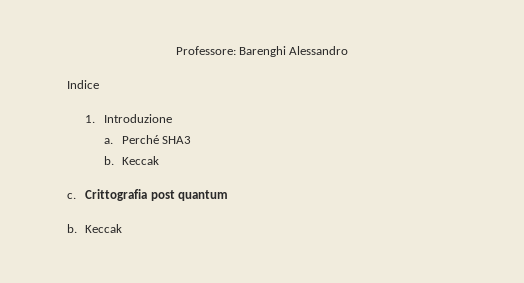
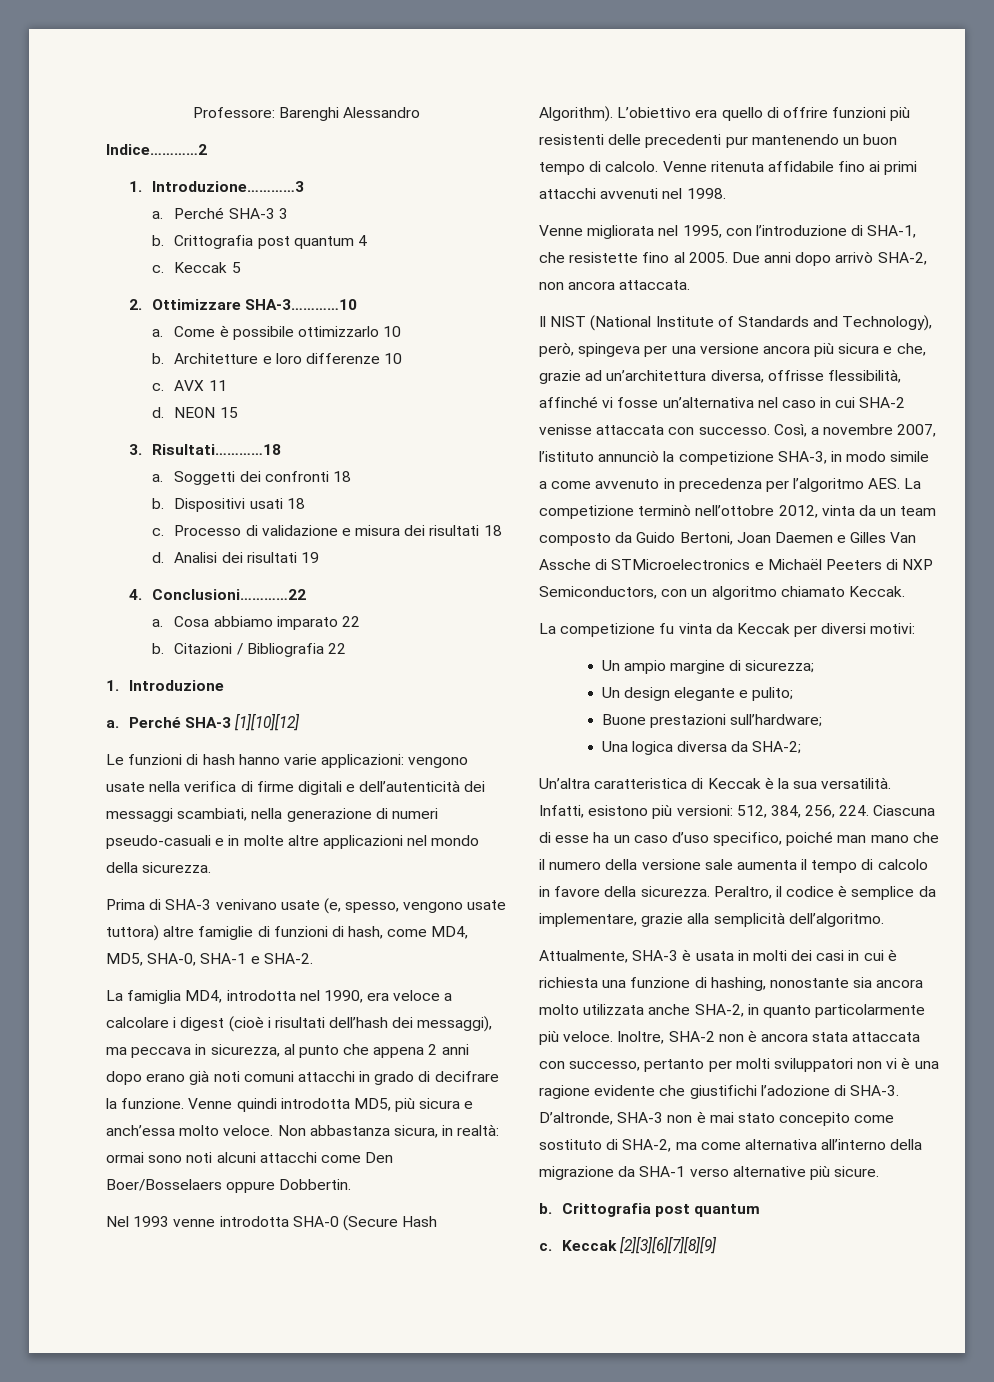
[67,80,99,89] [85,114,172,123] [103,135,192,144] [103,156,160,165] [67,193,76,199] Indice // 1. Introduzione // a. Perché SHA3 // b. Keccak // c. -> [106,144,207,155] [128,181,304,192] [151,207,288,219] [151,235,367,249] [151,262,241,273] [128,299,357,310] [151,325,402,340] [151,353,403,364] [151,380,227,391] [151,407,238,418] [128,444,281,455] [151,471,351,485] [151,498,305,512] [151,525,502,536] [151,552,319,563] [128,589,306,600] [151,616,360,630] [151,643,346,657] [106,680,224,691] [106,713,301,731] [106,754,469,768] [106,780,486,795] [106,808,438,822] [106,835,480,849] [106,862,212,873] [106,898,507,914] [106,925,469,941] [106,953,313,966] [106,990,453,1004] [106,1016,493,1032] [106,1044,469,1058] [106,1070,499,1085] [106,1098,474,1112] [106,1124,500,1138] [106,1152,394,1163] [106,1179,352,1193] [106,1215,438,1231] [539,106,911,122] [539,134,898,148] [539,161,918,175] [539,188,726,199] [539,225,917,239] [539,251,927,266] [539,280,691,290] [539,315,933,331] [539,342,926,357] [539,369,901,384] [539,396,906,408] [539,424,937,437] [539,450,930,465] [539,478,922,492] [539,504,937,519] [539,532,917,546] [539,559,934,570] [539,586,905,600] [539,623,916,637] [601,660,815,674] [601,687,794,701] [601,714,822,728] [601,741,802,755] [539,777,892,789] [539,805,936,819] [539,831,939,846] [539,859,928,873] [539,885,936,900] [539,912,884,927] [539,949,897,963] [539,977,924,991] [539,1004,926,1018] [539,1030,921,1045] [539,1057,939,1072] [539,1085,900,1099] [539,1111,895,1126] [539,1139,923,1152] [539,1166,880,1180] [539,1203,552,1214] Indice…………2 // 1. Introduzione…………3 // a. Perché SHA-3 3 // b. Crittografia post quantum 4 // c. Keccak 5 // 2. Ottimizzare SHA-3…………10 // a. Come è possibile ottimizzarlo 10 // b. Architetture e loro differenze 10 // c. AVX 11 // d. NEON 15 // 3. Risultati…………18 // a. Soggetti dei confronti 18 // b. Dispositivi usati 18 // c. Processo di validazione e misura dei risultati 18 // d. Analisi dei risultati 19 // 4. Conclusioni…………22 // a. Cosa abbiamo imparato 22 // b. Citazioni / Bibliografia 22 // 1. Introduzione // a. Perché SHA-3 [1][10][12] // Le funzioni di hash hanno varie applicazioni: vengono usate nella verifica di firme digitali e dell’autenticità dei messaggi scambiati, nella generazione di numeri pseudo-casuali e in molte altre applicazioni nel mondo della sicurezza. // Prima di SHA-3 venivano usate (e, spesso, vengono usate tuttora) altre famiglie di funzioni di hash, come MD4, MD5, SHA-0, SHA-1 e SHA-2. // La famiglia MD4, introdotta nel 1990, era veloce a calcolare i digest (cioè i risultati dell’hash dei messaggi), ma peccava in sicurezza, al punto che appena 2 anni dopo erano già noti comuni attacchi in grado di decifrare la funzione. Venne quindi introdotta MD5, più sicura e anch’essa molto veloce. Non abbastanza sicura, in realtà: ormai sono noti alcuni attacchi come Den Boer/Bosselaers oppure Dobbertin. // Nel 1993 venne introdotta SHA-0 (Secure Hash Algorithm). L’obiettivo era quello di offrire funzioni più resistenti delle precedenti pur mantenendo un buon tempo di calcolo. Venne ritenuta affidabile fino ai primi attacchi avvenuti nel 1998. // Venne migliorata nel 1995, con l’introduzione di SHA-1, che resistette fino al 2005. Due anni dopo arrivò SHA-2, non ancora attaccata. // Il NIST (National Institute of Standards and Technology), però, spingeva per una versione ancora più sicura e che, grazie ad un’architettura diversa, offrisse flessibilità, affinché vi fosse un’alternativa nel caso in cui SHA-2 venisse attaccata con successo. Così, a novembre 2007, l’istituto annunciò la competizione SHA-3, in modo simile a come avvenuto in precedenza per l’algoritmo AES. La competizione terminò nell’ottobre 2012, vinta da un team composto da Guido Bertoni, Joan Daemen e Gilles Van Assche di STMicroelectronics e Michaël Peeters di NXP Semiconductors, con un algoritmo chiamato Keccak. // La competizione fu vinta da Keccak per diversi motivi: // Un ampio margine di sicurezza; // Un design elegante e pulito; // Buone prestazioni sull’hardware; // Una logica diversa da SHA-2; // Un’altra caratteristica di Keccak è la sua versatilità. Infatti, esistono più versioni: 512, 384, 256, 224. Ciascuna di esse ha un caso d’uso specifico, poiché man mano che il numero della versione sale aumenta il tempo di calcolo in favore della sicurezza. Peraltro, il codice è semplice da implementare, grazie alla semplicità dell’algoritmo. // Attualmente, SHA-3 è usata in molti dei casi in cui è richiesta una funzione di hashing, nonostante sia ancora molto utilizzata anche SHA-2, in quanto particolarmente più veloce. Inoltre, SHA-2 non è ancora stata attaccata con successo, pertanto per molti sviluppatori non vi è una ragione evidente che giustifichi l’adozione di SHA-3. D’altronde, SHA-3 non è mai stato concepito come sostituto di SHA-2, ma come alternativa all’interno della migrazione da SHA-1 verso alternative più sicure. // b.
[67,224,123,233] b. Keccak -> [539,1236,717,1254] c. Keccak [2][3][6][7][8][9]

